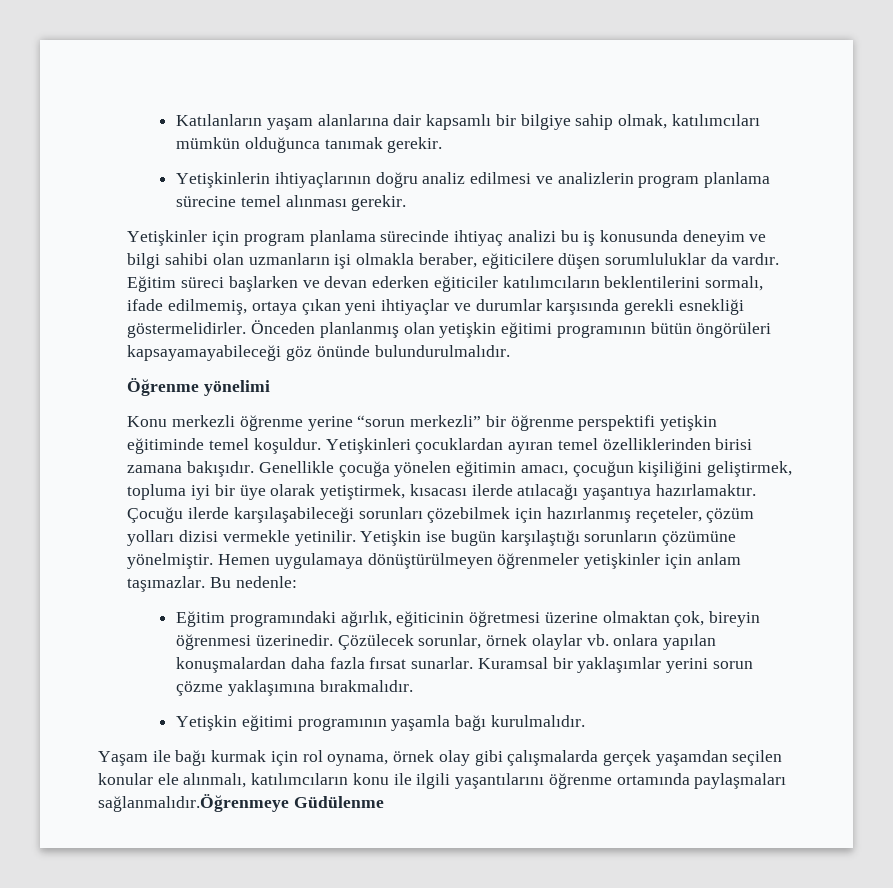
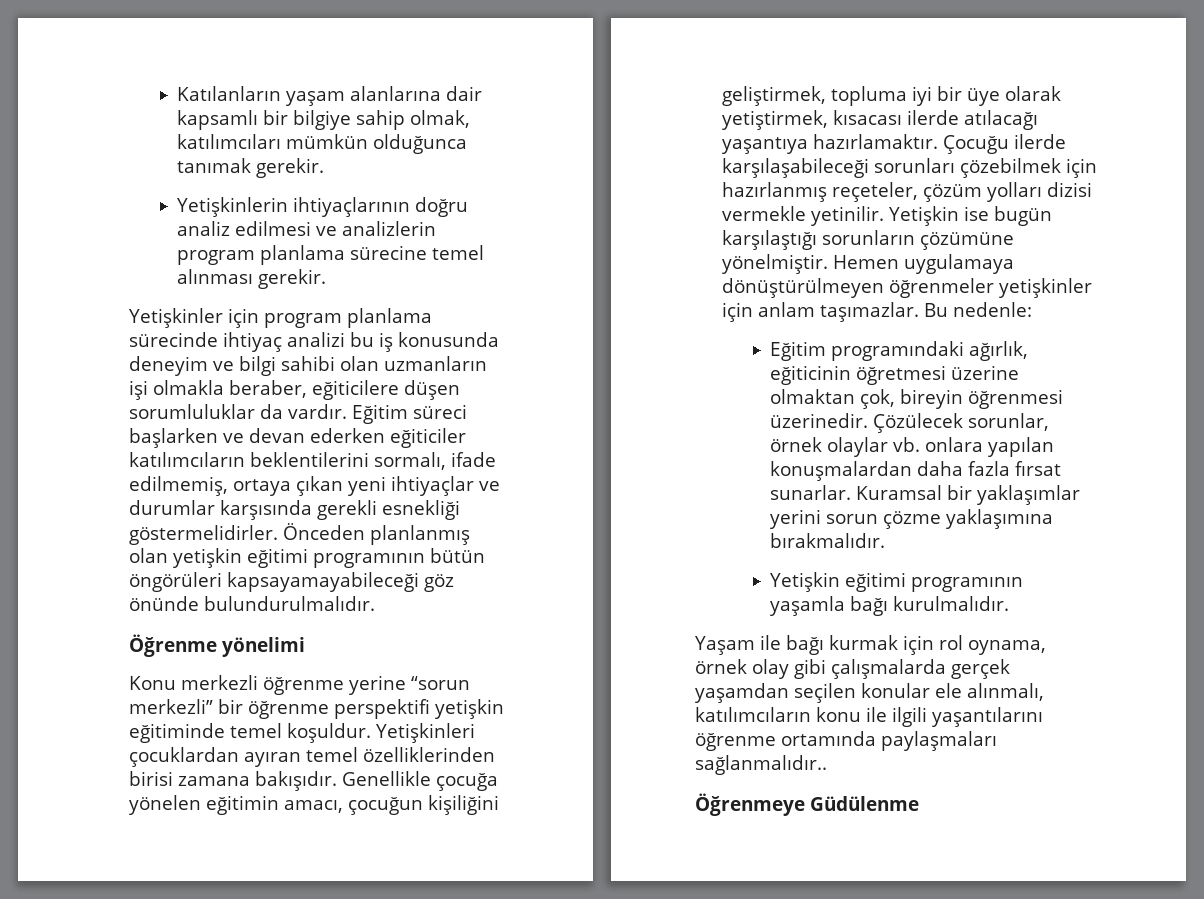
[98,794,289,812] sağlanmalıdır.Öğrenmeye -> [695,755,827,775] [695,793,805,816] sağlanmalıdır.. // Öğrenmeye

